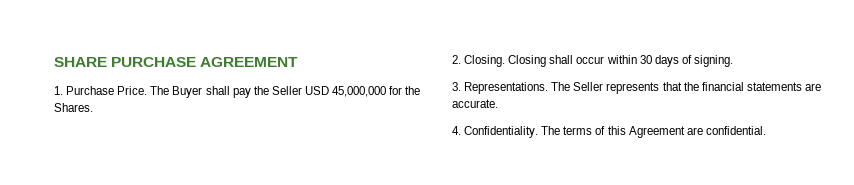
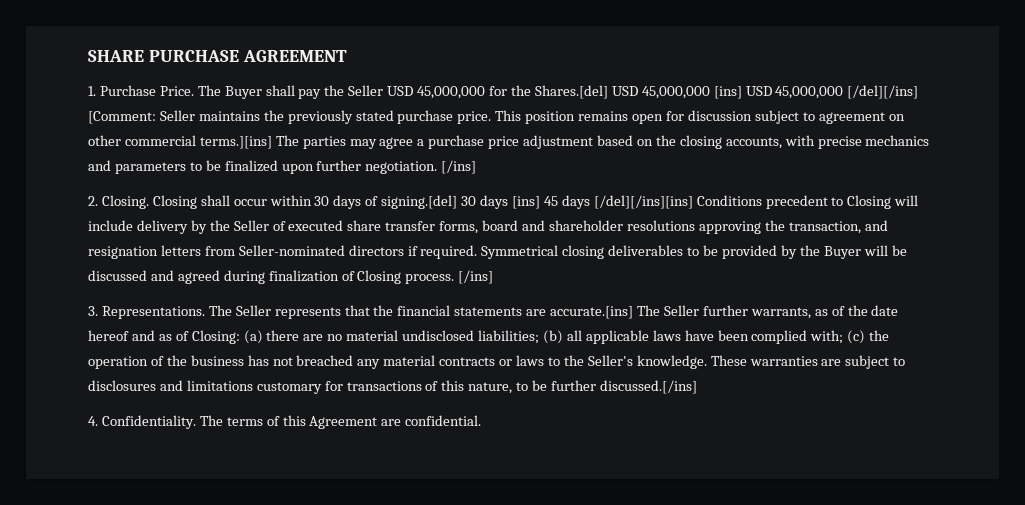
[54,103,93,112] Shares. -> [534,85,919,99] [88,110,905,124] [88,135,930,149] [88,160,477,174] Shares.[del] USD 45,000,000 [ins] USD 45,000,000 [/del][/ins] [Comment: Seller maintains the previously stated purchase price. This position remains open for discussion subject to agreement on other commercial terms.][ins] The parties may agree a purchase price adjustment based on the closing accounts, with precise mechanics and parameters to be finalized upon further negotiation. [/ins]
[693,55,733,67] signing. -> [381,195,919,209] [88,220,888,234] [88,245,907,259] [88,270,494,284] signing.[del] 30 days [ins] 45 days [/del][/ins][ins] Conditions precedent to Closing will include delivery by the Seller of executed share transfer forms, board and shareholder resolutions approving the transaction, and resignation letters from Seller-nominated directors if required. Symmetrical closing deliverables to be provided by the Buyer will be discussed and agreed during finalization of Closing process. [/ins]
[452,99,498,108] accurate. -> [550,305,899,319] [88,330,890,344] [88,355,906,369] [88,380,697,394] accurate.[ins] The Seller further warrants, as of the date hereof and as of Closing: (a) there are no material undisclosed liabilities; (b) all applicable laws have been complied with; (c) the operation of the business has not breached any material contracts or laws to the Seller's knowledge. These warranties are subject to disclosures and limitations customary for transactions of this nature, to be further discussed.[/ins]

